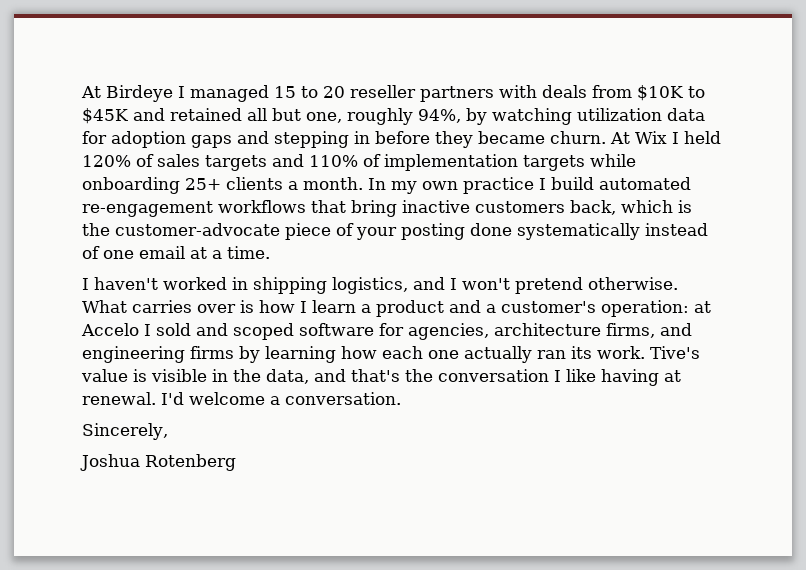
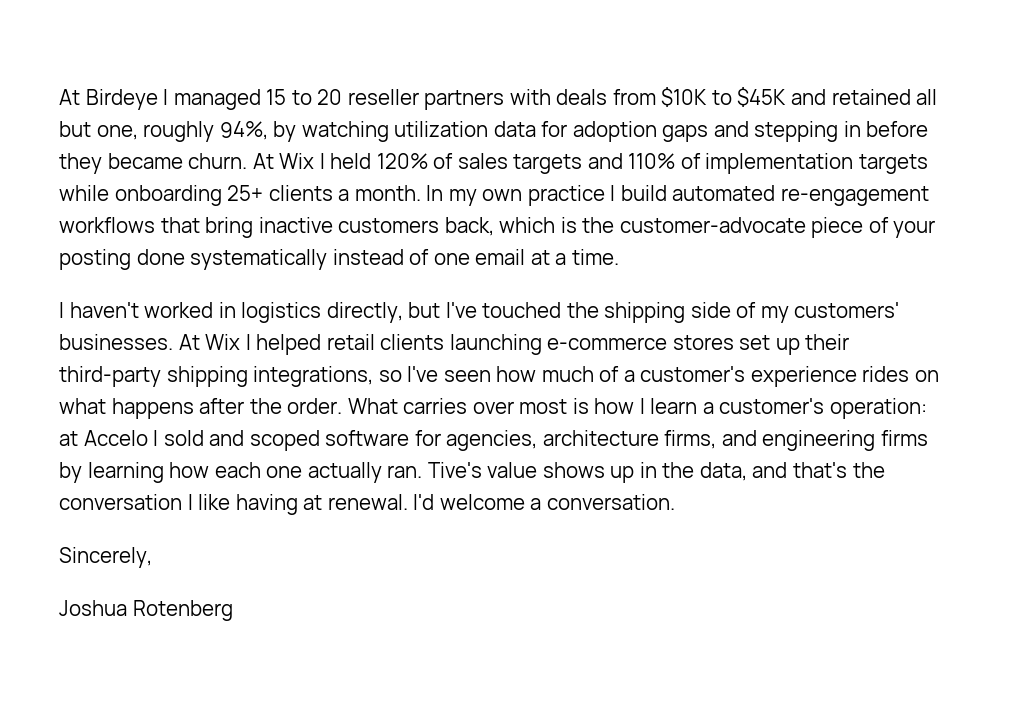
[253,277,678,294] shipping logistics, and I won't pretend otherwise. -> [241,302,900,323] [59,334,850,355] [59,366,939,387] [59,398,343,419] logistics directly, but I've touched the shipping side of my customers' businesses. At Wix I helped retail clients launching e-commerce stores set up their third-party shipping integrations, so I've seen how much of a customer's experience rides on what happens after the order.
(236, 308) none -> [519,399,568,414] most
[376,300,496,317] product and a -> (714, 408) none
[537,346,700,359] [81,369,207,382] ran its work. Tive's value is visible -> [387,462,635,483] ran. Tive's value shows up

